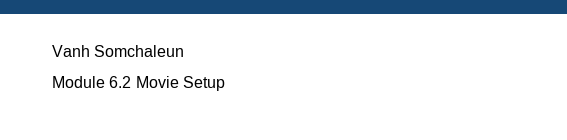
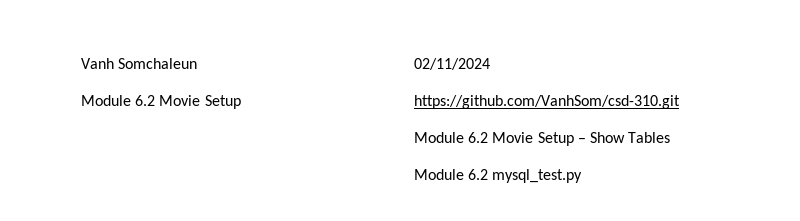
(225, 83) none -> [414,58,490,70] [414,95,680,109] [414,132,671,146] [414,169,583,183] // 02/11/2024 // https://github.com/VanhSom/csd-310.git // Module 6.2 Movie Setup – Show Tables // Module 6.2 mysql_test.py

